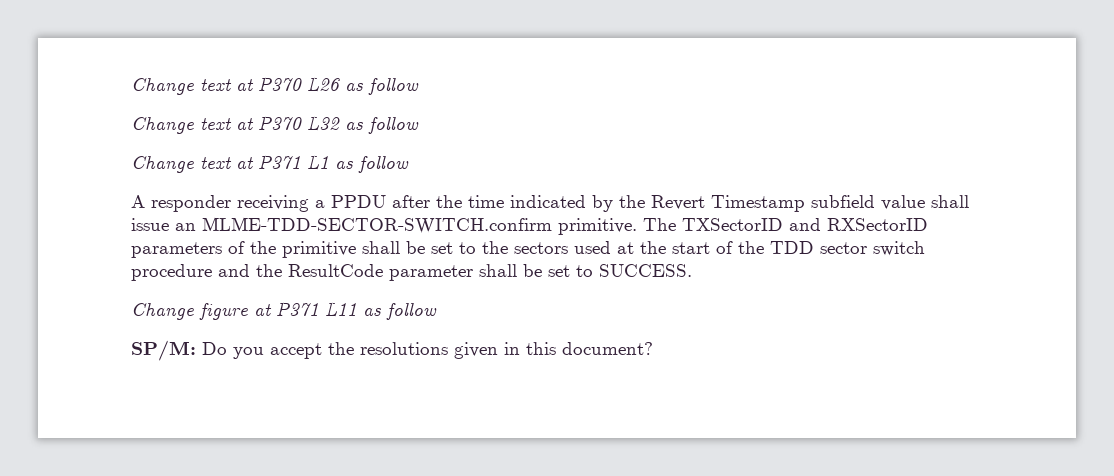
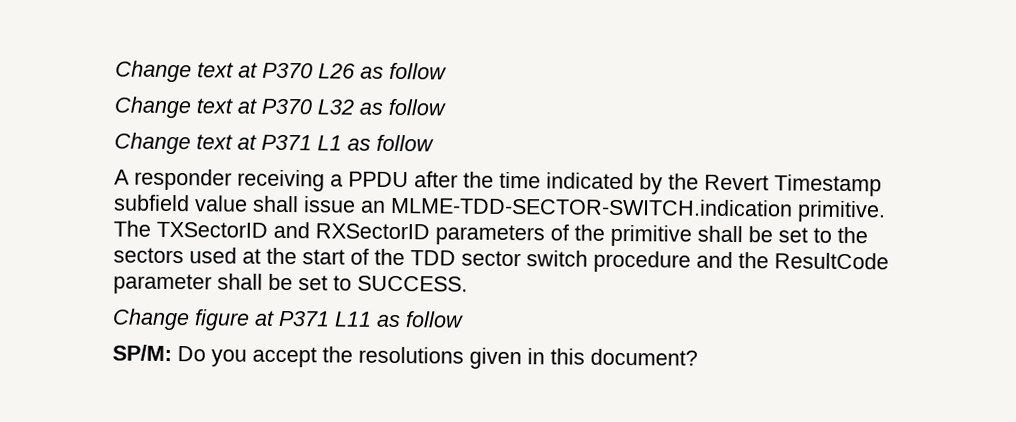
[202,217,552,234] MLME-TDD-SECTOR-SWITCH.confirm -> [390,196,793,217] MLME-TDD-SECTOR-SWITCH.indication

